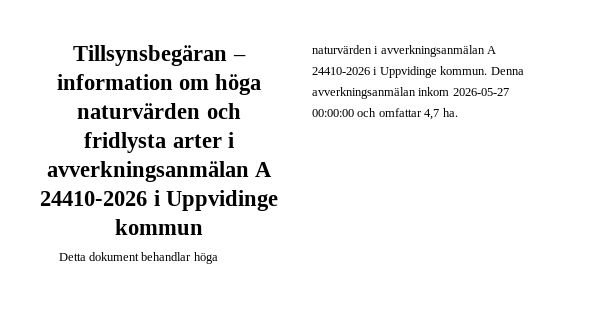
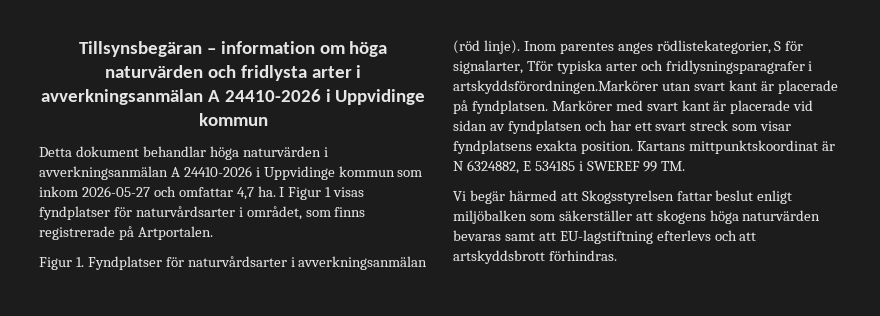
[440,66,524,75] [312,87,416,99] kommun. Denna avverkningsanmälan -> [338,166,423,177] kommun som
[312,109,354,117] 00:00:00 -> (150, 191) none
(458, 112) none -> [279,187,365,200] [39,206,366,220] [39,226,213,240] [39,256,428,270] [453,40,804,54] [453,60,813,74] [453,80,838,94] [453,100,814,114] [453,120,792,134] [453,140,835,154] [453,160,686,174] [453,190,793,204] [453,210,821,224] [453,230,757,244] [453,250,617,264] I Figur 1 visas fyndplatser för naturvårdsarter i området, som finns registrerade på Artportalen. // Figur 1. Fyndplatser för naturvårdsarter i avverkningsanmälan (röd linje). Inom parentes anges rödlistekategorier, S för signalarter, Tför typiska arter och fridlysningsparagrafer i artskyddsförordningen.Markörer utan svart kant är placerade på fyndplatsen. Markörer med svart kant är placerade vid sidan av fyndplatsen och har ett svart streck som visar fyndplatsens exakta position. Kartans mittpunktskoordinat är N 6324882, E 534185 i SWEREF 99 TM. // Vi begär härmed att Skogsstyrelsen fattar beslut enligt miljöbalken som säkerställer att skogens höga naturvärden bevaras samt att EU-lagstiftning efterlevs och att artskyddsbrott förhindras.

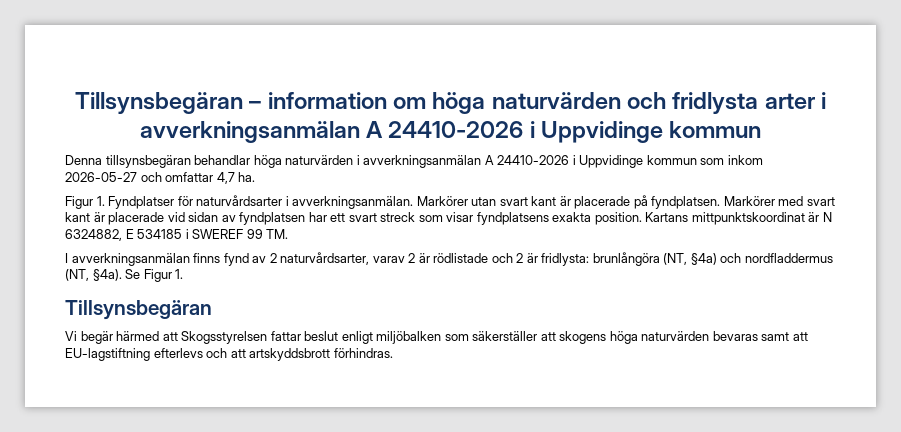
[39,146,139,157] Detta dokument -> [65,155,191,168] Denna tillsynsbegäran
[279,187,365,200] [39,206,366,220] [39,226,213,240] I Figur 1 visas fyndplatser för naturvårdsarter i området, som finns registrerade på Artportalen. -> (256, 177) none
[298,256,428,270] [453,40,804,54] [453,60,813,74] [453,80,658,94] avverkningsanmälan (röd linje). Inom parentes anges rödlistekategorier, S för signalarter, Tför typiska arter och fridlysningsparagrafer i artskyddsförordningen.Markörer -> [292,196,468,209] avverkningsanmälan. Markörer
[584,120,607,131] och -> (306, 218) none
(686, 166) none -> [65,252,833,266] [65,269,184,282] [65,300,212,320] // I avverkningsanmälan finns fynd av 2 naturvårdsarter, varav 2 är rödlistade och 2 är fridlysta: brunlångöra (NT, §4a) och nordfladdermus (NT, §4a). Se Figur 1. // Tillsynsbegäran

